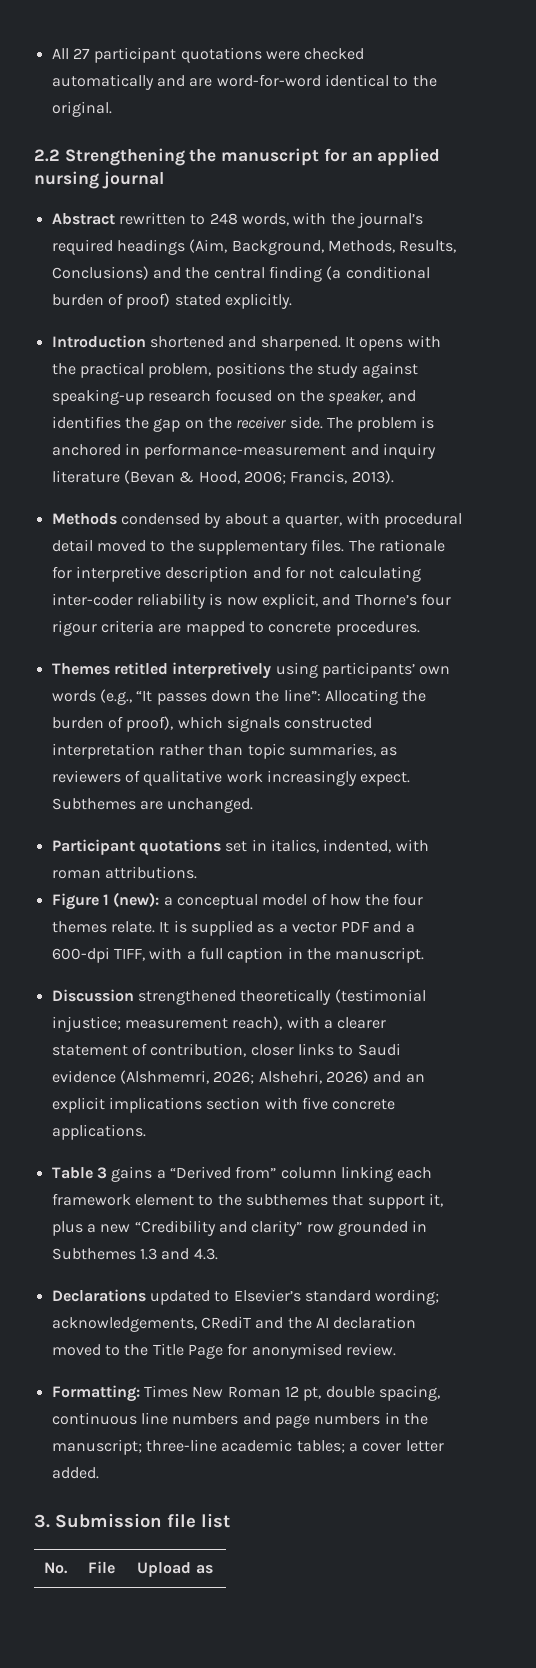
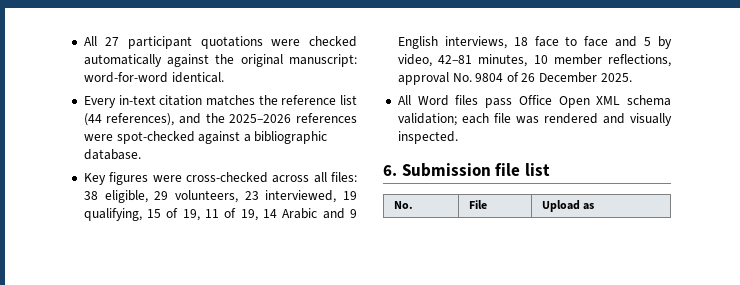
[156,74,437,87] [51,101,112,117] [34,148,441,166] [34,171,164,189] [51,212,423,228] [51,239,457,255] [51,266,430,282] [51,293,292,309] [51,335,441,351] [51,362,418,378] [51,389,416,405] [51,416,435,432] [51,443,436,459] [51,470,394,484] [51,512,462,528] [51,539,445,555] [51,566,421,582] [51,593,451,609] [51,620,420,636] [51,662,451,679] [51,689,427,705] [51,716,373,732] [51,743,398,759] [51,770,411,786] [51,798,254,813] [51,839,429,856] [51,866,197,879] [51,892,424,910] [51,920,415,936] [51,947,425,963] [51,989,426,1005] [51,1016,387,1032] [51,1043,401,1057] [51,1070,425,1084] [51,1097,396,1113] [51,1124,146,1140] [51,1166,433,1182] [51,1193,443,1209] [51,1220,428,1236] [51,1248,218,1260] [51,1289,440,1305] [51,1316,417,1332] [51,1343,396,1359] [51,1385,440,1402] [51,1412,428,1428] [51,1439,444,1455] [51,1467,99,1479] [34,1514,50,1528] and are word-for-word identical to the original. // 2.2 Strengthening the manuscript for an applied nursing journal // Abstract rewritten to 248 words, with the journal’s required headings (Aim, Background, Methods, Results, Conclusions) and the central finding (a conditional burden of proof) stated explicitly. // Introduction shortened and sharpened. It opens with the practical problem, positions the study against speaking-up research focused on the speaker, and identifies the gap on the receiver side. The problem is anchored in performance-measurement and inquiry literature (Bevan & Hood, 2006; Francis, 2013). // Methods condensed by about a quarter, with procedural detail moved to the supplementary files. The rationale for interpretive description and for not calculating inter-coder reliability is now explicit, and Thorne’s four rigour criteria are mapped to concrete procedures. // Themes retitled interpretively using participants’ own words (e.g., “It passes down the line”: Allocating the burden of proof), which signals constructed interpretation rather than topic summaries, as reviewers of qualitative work increasingly expect. Subthemes are unchanged. // Participant quotations set in italics, indented, with roman attributions. // Figure 1 (new): a conceptual model of how the four themes relate. It is supplied as a vector PDF and a 600-dpi TIFF, with a full caption in the manuscript. // Discussion strengthened theoretically (testimonial injustice; measurement reach), with a clearer statement of contribution, closer links to Saudi evidence (Alshmemri, 2026; Alshehri, 2026) and an explicit implications section with five concrete applications. // Table 3 gains a “Derived from” column linking each framework element to the subthemes that support it, plus a new “Credibility and clarity” row grounded in Subthemes 1.3 and 4.3. // Declarations updated to Elsevier’s standard wording; acknowledgements, CRediT and the AI declaration moved to the Title Page for anonymised review. // Formatting: Times New Roman 12 pt, double spacing, continuous line numbers and page numbers in the manuscript; three-line academic tables; a cover letter added. // 3. -> [167,54,357,67] [83,72,224,83] [83,95,357,108] [83,113,357,126] [83,131,328,144] [83,149,141,160] [83,172,357,185] [83,190,357,203] [83,208,357,221] [397,36,672,49] [397,54,671,67] [397,72,632,85] [397,95,671,108] [397,113,672,126] [397,131,458,144] [383,165,397,176] against the original manuscript: word-for-word identical. // Every in-text citation matches the reference list (44 references), and the 2025–2026 references were spot-checked against a bibliographic database. // Key figures were cross-checked across all files: 38 eligible, 29 volunteers, 23 interviewed, 19 qualifying, 15 of 19, 11 of 19, 14 Arabic and 9 English interviews, 18 face to face and 5 by video, 42–81 minutes, 10 member reflections, approval No. 9804 of 26 December 2025. // All Word files pass Office Open XML schema validation; each file was rendered and visually inspected. // 6.

